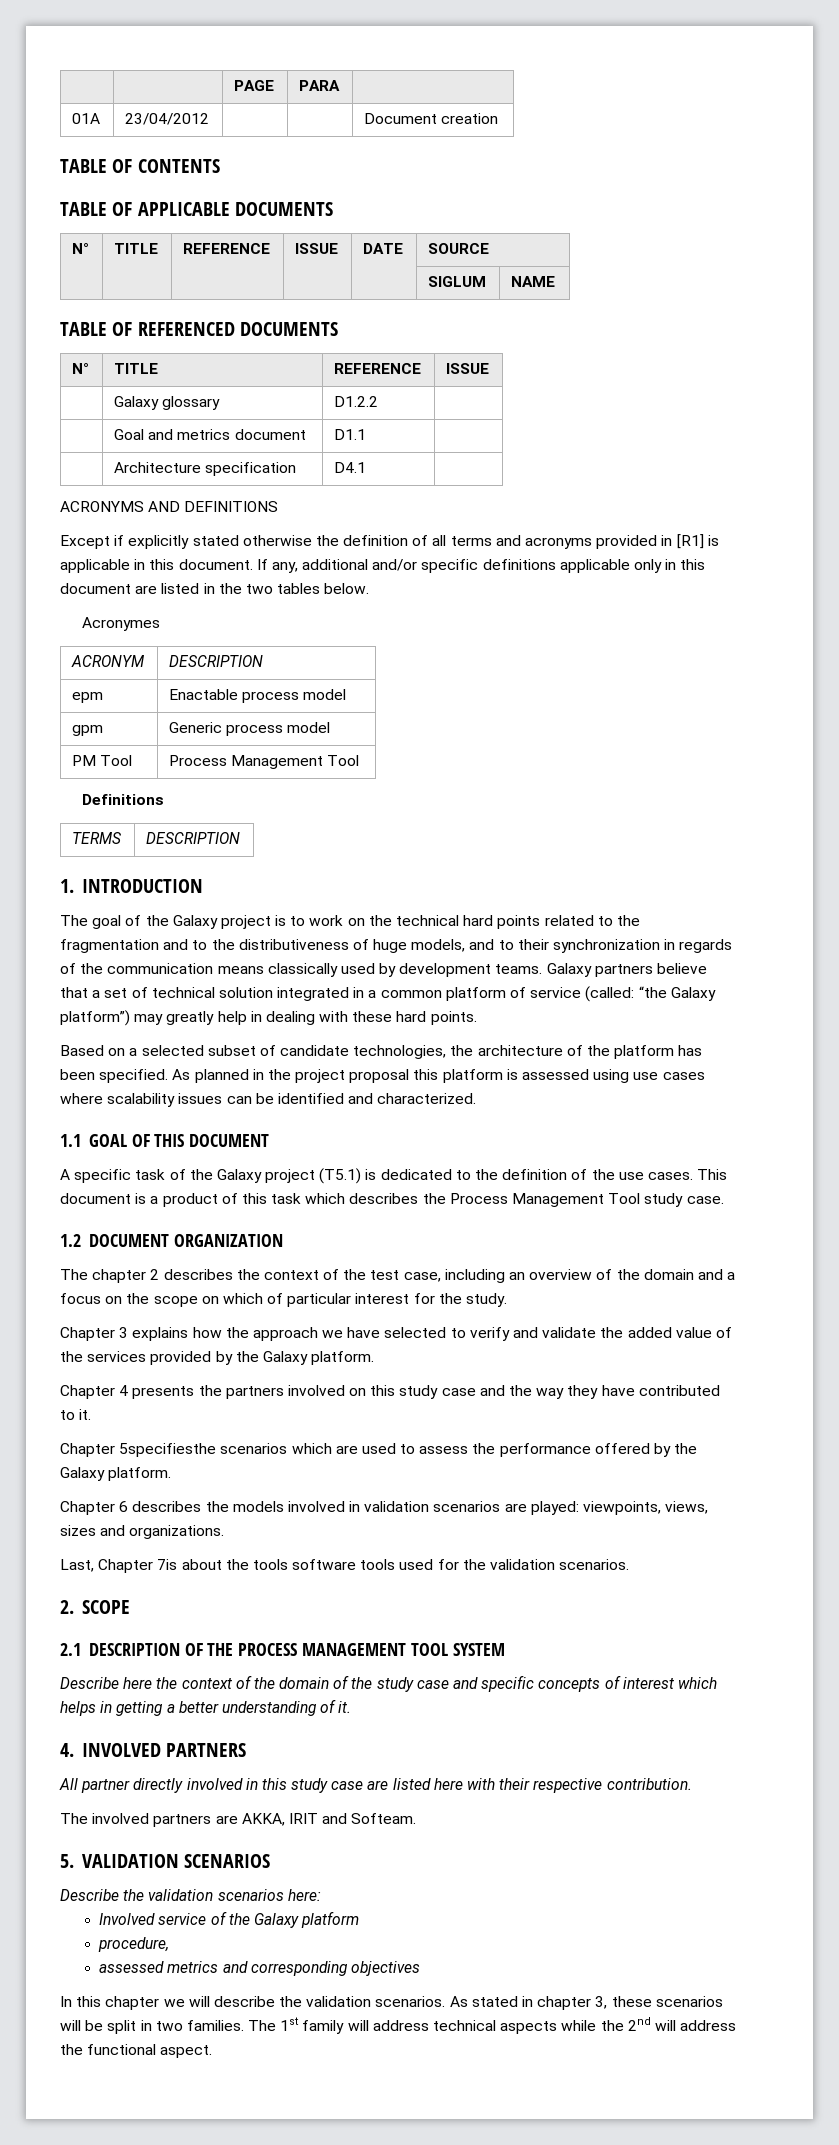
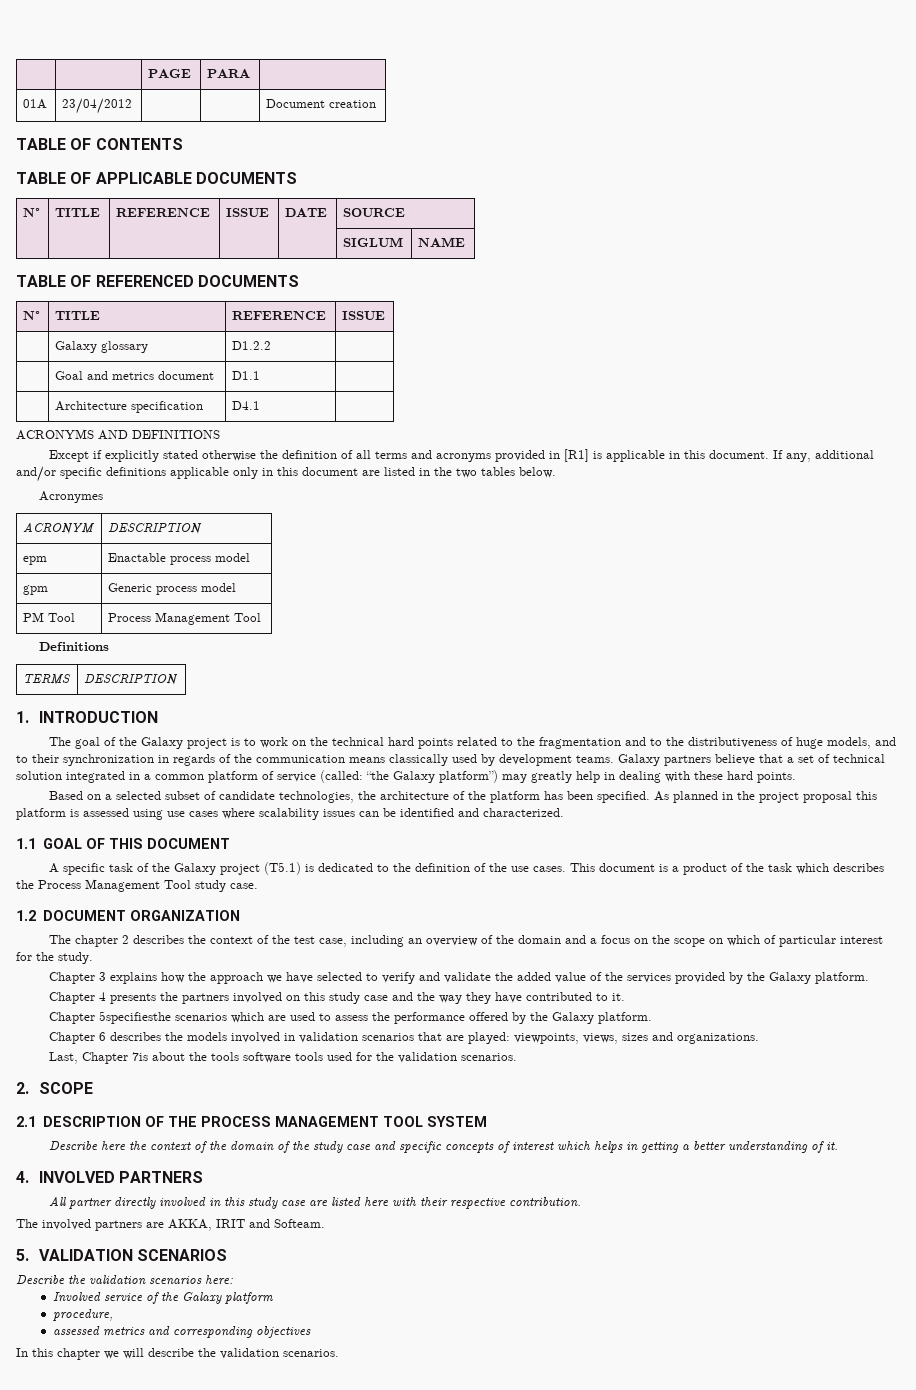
[241,1193,267,1204] this -> [746,863,765,872] the
(501, 1506) none -> [418,1032,443,1041] that
[449,1996,723,2010] [60,2017,737,2034] [60,2044,213,2058] As stated in chapter 3, these scenarios will be split in two families. The 1st family will address technical aspects while the 2nd will address the functional aspect. -> (339, 1353) none

